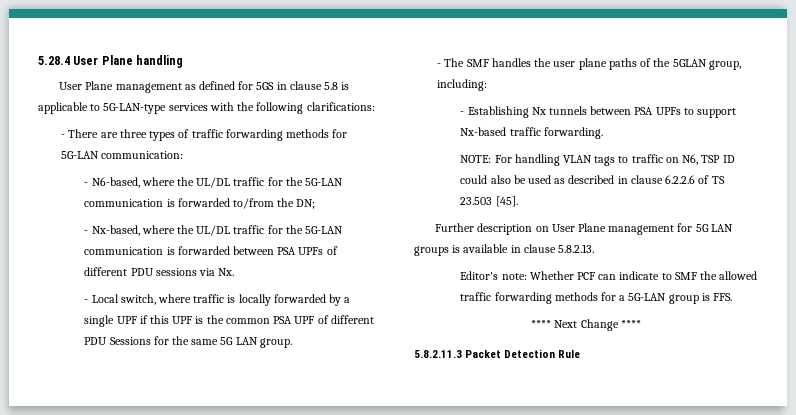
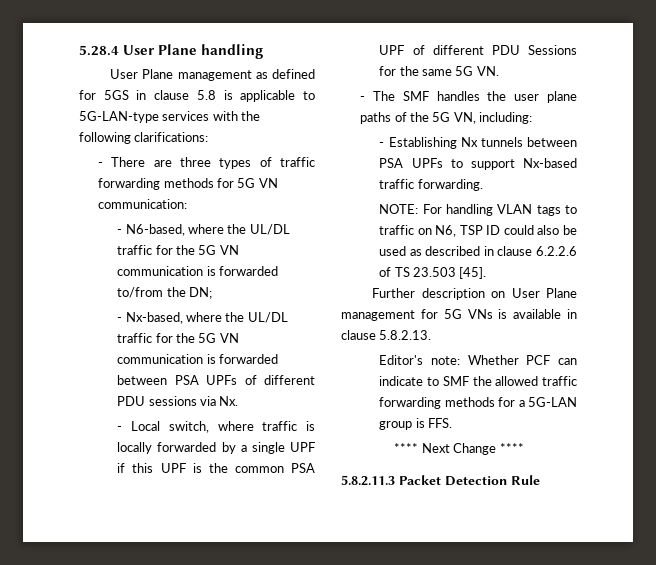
[61,151,100,159] 5G-LAN -> [237,178,278,188] 5G VN
[305,178,344,186] 5G-LAN -> [198,245,239,255] 5G VN
[305,226,344,234] 5G-LAN -> [198,333,239,343] 5G VN
[235,337,292,348] LAN group. -> [476,66,499,76] VN.
[672,59,741,70] 5GLAN group, -> [432,112,476,124] 5G VN,
[710,224,733,232] [414,246,449,256] LAN groups -> [467,309,493,319] VNs

